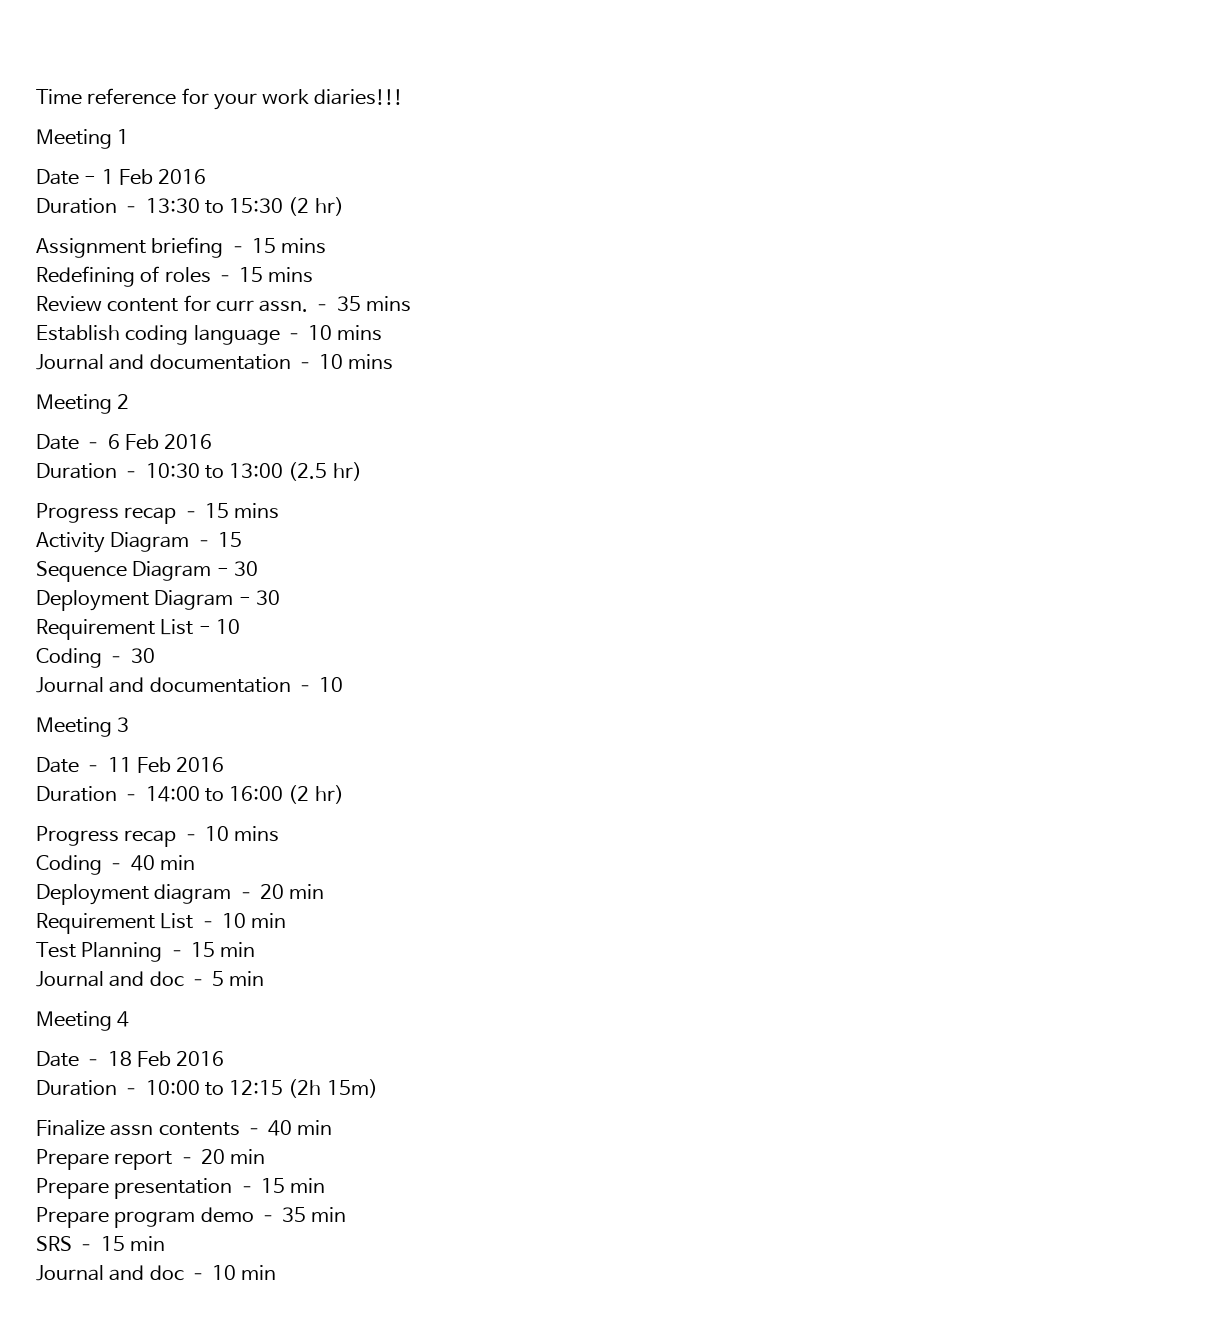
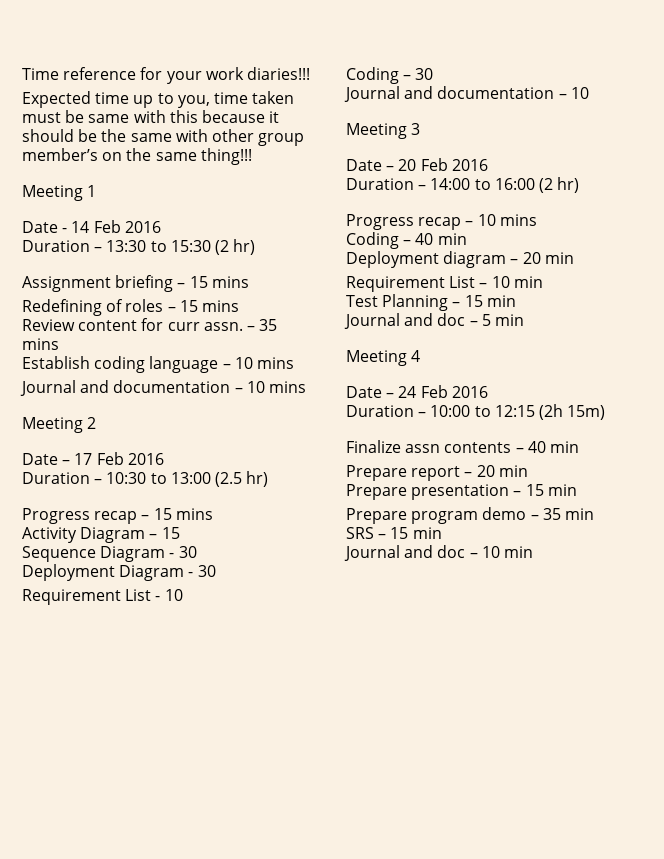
(404, 97) none -> [22,91,295,108] [22,110,280,123] [22,129,305,146] [22,148,252,165] // Expected time up to you, time taken must be same with this because it should be the same with other group member’s on the same thing!!!
[101,169,114,184] 1 -> [71,221,90,233] 14
[107,434,120,449] 6 -> [74,453,93,465] 17
[107,757,132,772] 11 -> [398,159,417,171] 20
[107,1051,132,1066] 18 -> [398,386,417,398] 24

